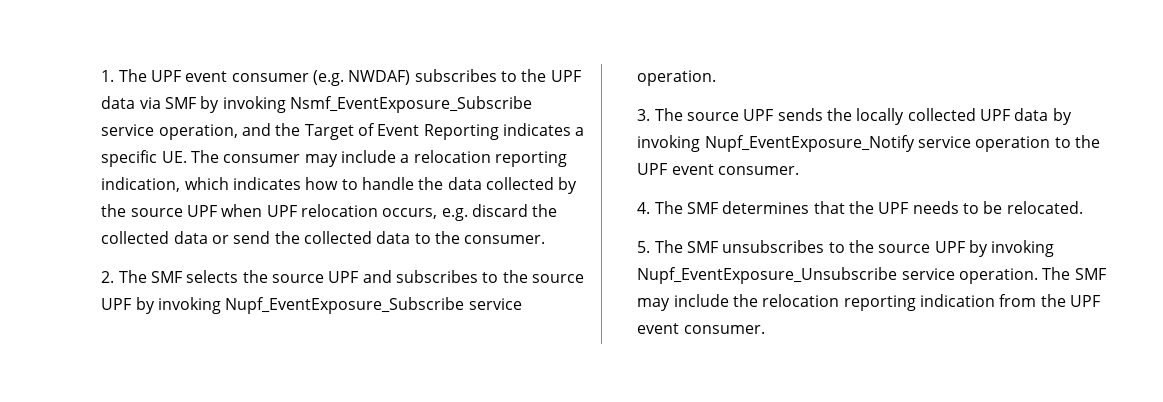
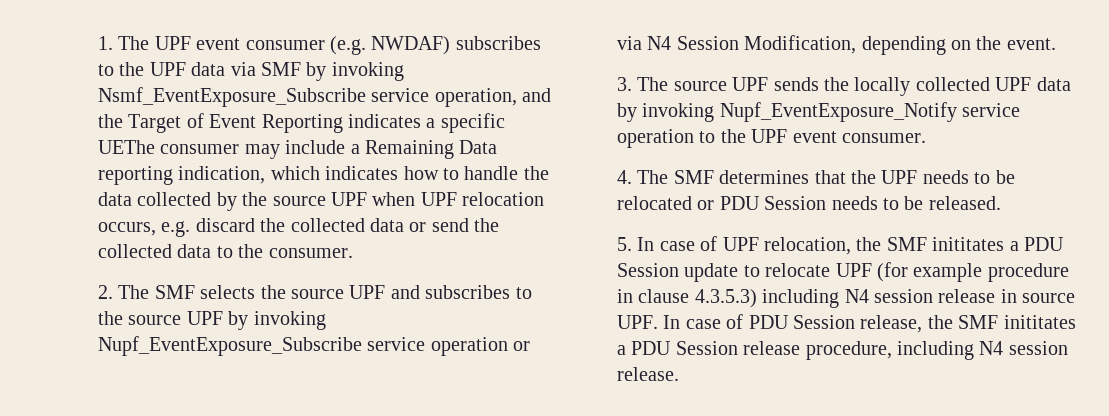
[161,150,219,163] UE. The -> [98,140,156,154] UEThe
[413,150,491,163] relocation -> [365,140,498,159] Remaining Data
[637,70,717,86] operation. -> [430,337,531,356] [617,35,1056,55] operation or via N4 Session Modification, depending on the event.
[1006,201,1083,214] [637,240,1055,257] [637,267,1106,284] [637,294,1100,311] [637,323,765,334] relocated. // 5. The SMF unsubscribes to the source UPF by invoking Nupf_EventExposure_Unsubscribe service operation. The SMF may include the relocation reporting indication from the UPF event consumer. -> [617,196,1001,210] [617,236,1065,255] [617,262,1069,282] [617,289,1076,308] [617,314,1076,333] [617,341,1068,360] [617,367,680,381] relocated or PDU Session needs to be released. // 5. In case of UPF relocation, the SMF inititates a PDU Session update to relocate UPF (for example procedure in clause 4.3.5.3) including N4 session release in source UPF. In case of PDU Session release, the SMF inititates a PDU Session release procedure, including N4 session release.

